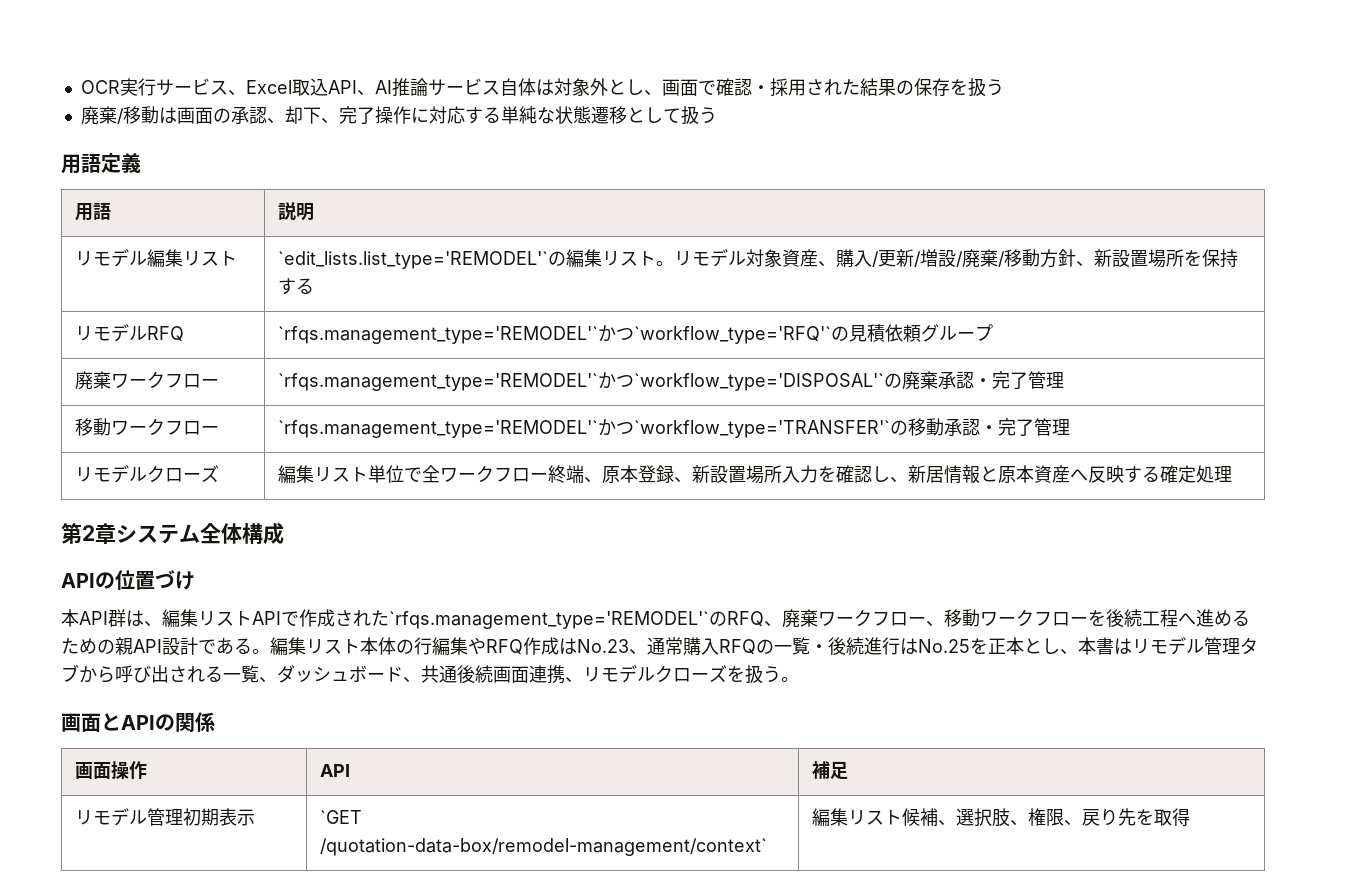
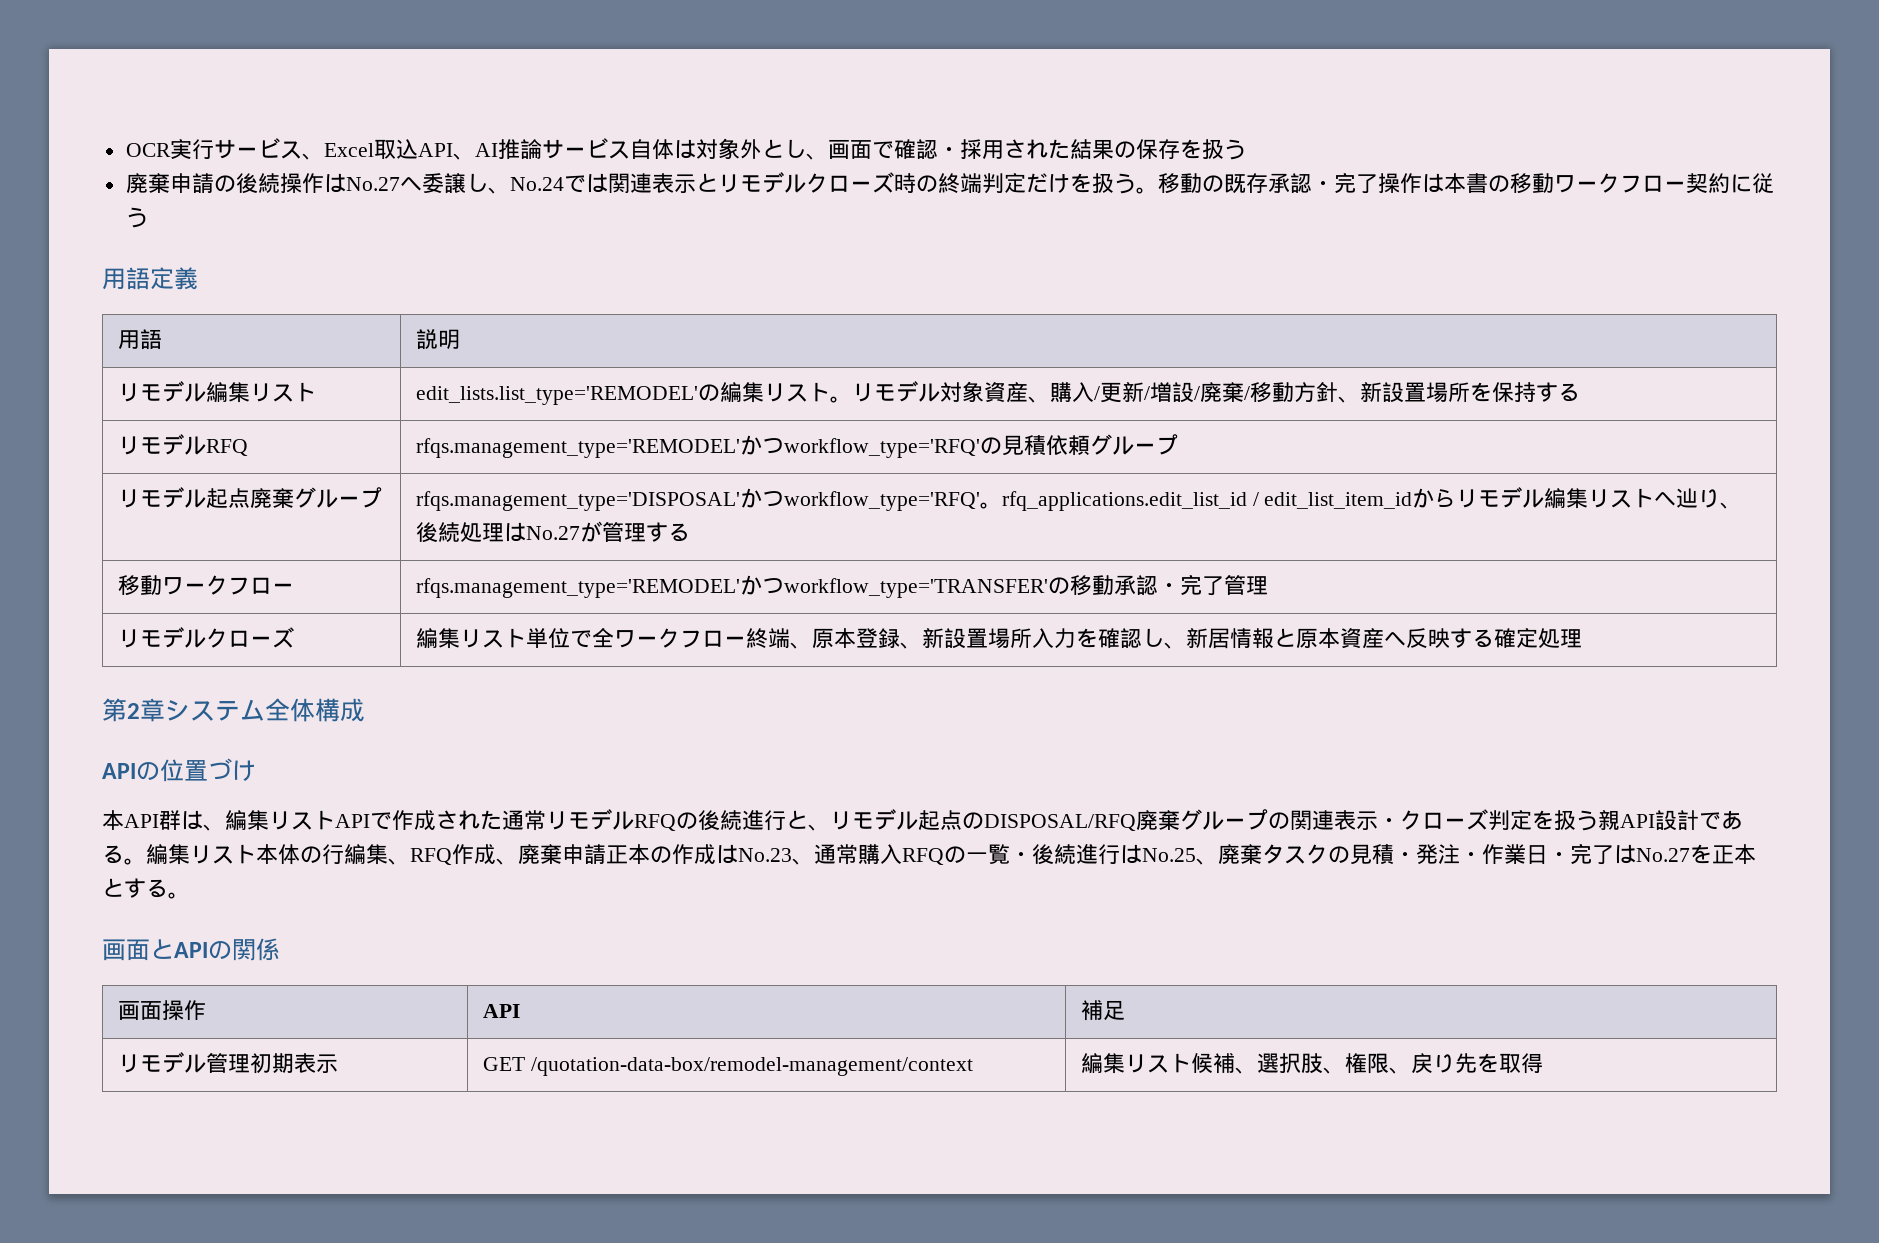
[116,106,699,125] /移動は画面の承認、却下、完了操作に対応する単純な状態遷移として扱 -> [169,172,1774,194] 申請の後続操作はNo.27へ委譲し、No.24では関連表示とリモデルクローズ時の終端判定だけを扱う。移動の既存承認・完了操作は本書の移動ワークフロー契約に従
[278,251,549,269] `edit_lists.list_type='REMODEL'` -> [415,386,698,405] edit_lists.list_type='REMODEL'
[278,325,832,344] `rfqs.management_type='REMODEL'`かつ`workflow_type='RFQ'` -> [415,435,980,458] rfqs.management_type='REMODEL'かつworkflow_type='RFQ'
[75,371,220,390] [278,371,1065,391] 廃棄ワークフロー | `rfqs.management_type='REMODEL'`かつ`workflow_type='DISPOSAL'`の廃棄承認・完了管理 -> [117,487,382,509] [415,487,1743,511] [415,521,690,543] リモデル起点廃棄グループ | rfqs.management_type='DISPOSAL'かつworkflow_type='RFQ'。rfq_applications.edit_list_id / edit_list_item_idからリモデル編集リストへ辿り、後続処理はNo.27が管理する
[278,419,891,438] `rfqs.management_type='REMODEL'`かつ`workflow_type='TRANSFER'` -> [415,575,1048,598] rfqs.management_type='REMODEL'かつworkflow_type='TRANSFER'
[389,609,1250,629] [61,638,115,654] `rfqs.management_type='REMODEL'`のRFQ、廃棄ワークフロー、移動ワークフローを後続工程へ進めるための -> [502,809,1598,831] 通常リモデルRFQの後続進行と、リモデル起点のDISPOSAL/RFQ廃棄グループの関連表示・クローズ判定を扱う
[468,637,486,655] や -> [388,858,410,865] 、
(559, 646) none -> [496,843,716,865] 、廃棄申請正本の作成
[970,637,1258,655] [61,664,781,684] を正本とし、本書はリモデル管理タブから呼び出される一覧、ダッシュボード、共通後続画面連携、リモデルクローズを扱う -> [1196,843,1756,865] [102,878,168,898] 、廃棄タスクの見積・発注・作業日・完了はNo.27を正本とする
[320,810,363,824] [320,838,768,856] `GET /quotation-data-box/remodel-management/context` -> [482,1057,973,1076] GET /quotation-data-box/remodel-management/context

